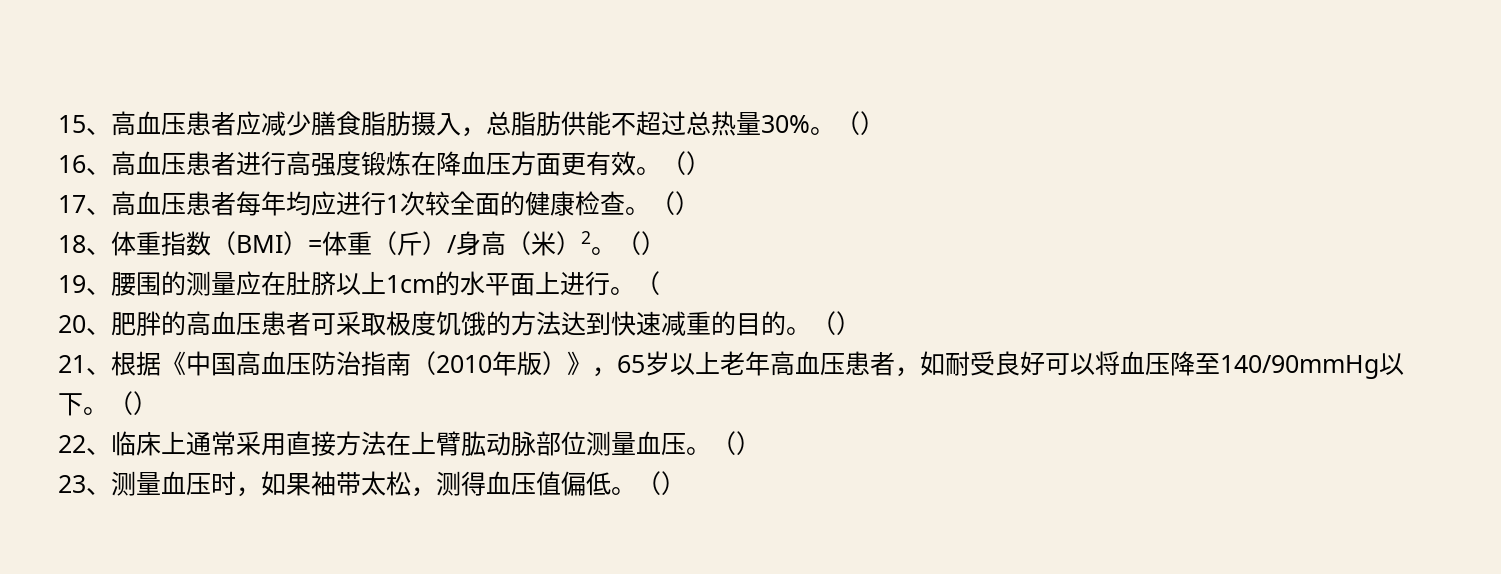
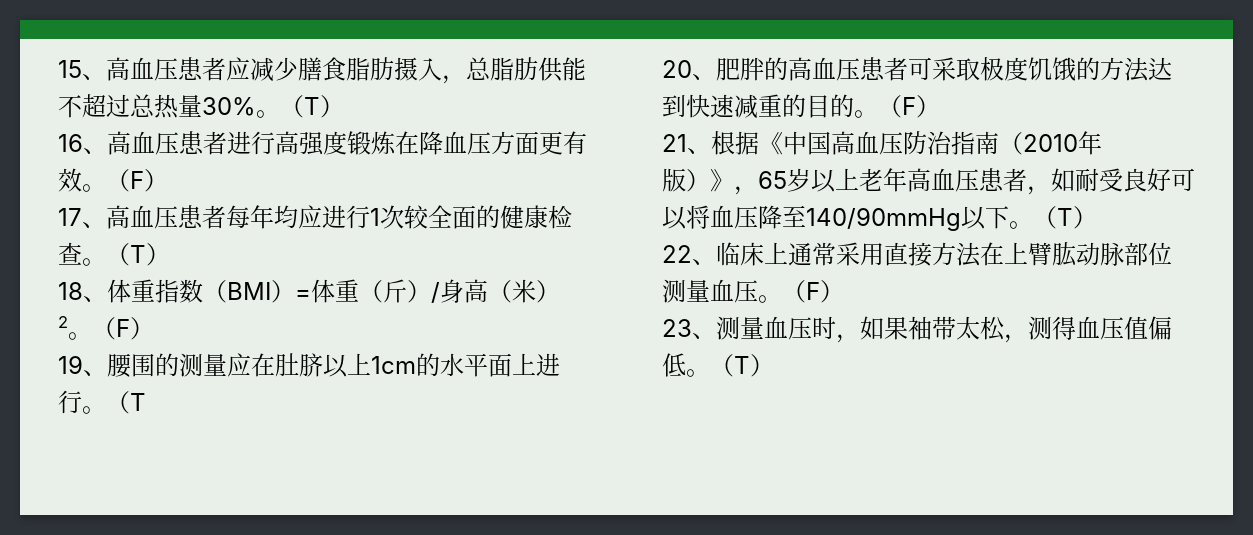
(860, 123) none -> [304,97,320,115] T
(686, 163) none -> [130,171,144,189] F
(675, 203) none -> [130,245,146,263] T
(641, 243) none -> [116,319,130,337] F
(660, 283) none -> [130,393,146,411] T
(836, 323) none -> [902,97,916,115] F
(133, 403) none -> [1057,208,1073,226] T
(736, 443) none -> [806,282,820,300] F
(661, 483) none -> [734,356,750,374] T

